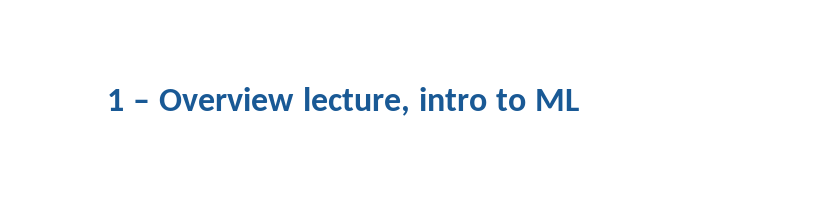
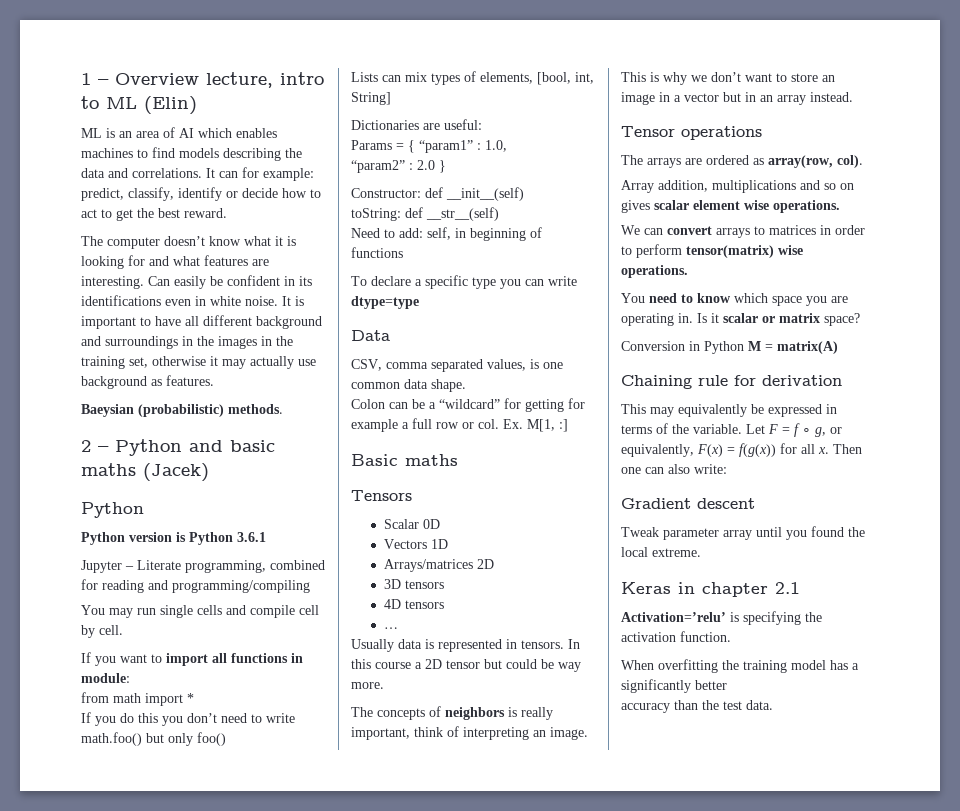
(580, 100) none -> [144,96,197,115] [81,127,277,138] [81,147,302,161] [81,167,314,181] [81,187,321,201] [81,208,227,221] [81,236,296,249] [81,255,269,269] [81,275,312,289] [81,295,304,306] [81,315,322,329] [81,336,293,349] [81,356,316,369] [81,375,214,389] [81,404,283,417] [81,439,275,456] [81,463,209,482] [81,502,144,518] [81,532,266,545] [81,560,325,573] [81,579,310,593] [81,605,319,618] [81,625,123,638] [81,652,303,666] [81,673,130,683] [81,692,194,706] [81,712,295,726] [81,732,226,746] [351,71,594,85] [351,92,391,105] [351,119,482,130] [351,140,507,153] [351,160,446,173] [351,187,524,201] [351,207,499,221] [351,227,542,241] [351,247,403,258] [351,275,577,289] [351,296,419,309] [351,330,390,341] [351,359,563,372] [351,379,466,392] [351,398,585,412] [351,418,568,432] [351,454,458,466] [351,490,412,501] [383,519,440,529] [383,539,448,549] [383,559,494,572] [383,579,444,589] [383,599,444,609] [383,627,398,629] [351,639,580,652] [351,659,581,672] [351,682,384,689] [351,706,553,720] [351,726,588,740] [621,72,835,85] [621,92,853,105] [621,126,762,140] [621,155,863,168] [621,180,854,193] [621,200,840,213] [621,225,865,238] [621,244,803,258] [621,265,688,278] [621,293,848,306] [621,313,860,326] [621,341,838,354] [621,375,842,389] [621,404,837,417] [621,423,842,437] [621,443,862,457] [621,464,727,474] [621,498,755,509] [621,526,865,540] [621,547,701,557] [621,582,800,597] [621,611,822,625] [621,631,731,642] [621,659,859,673] [621,679,727,693] [621,700,773,713] (Elin) // ML is an area of AI which enables machines to find models describing the data and correlations. It can for example: predict, classify, identify or decide how to act to get the best reward. // The computer doesn’t know what it is looking for and what features are interesting. Can easily be confident in its identifications even in white noise. It is important to have all different background and surroundings in the images in the training set, otherwise it may actually use background as features. // Baeysian (probabilistic) methods. // 2 – Python and basic maths (Jacek) // Python // Python version is Python 3.6.1 // Jupyter – Literate programming, combined for reading and programming/compiling // You may run single cells and compile cell by cell. // If you want to import all functions in module: // from math import * // If you do this you don’t need to write math.foo() but only foo() // Lists can mix types of elements, [bool, int, String] // Dictionaries are useful: // Params = { “param1” : 1.0, // “param2” : 2.0 } // Constructor: def __init__(self) // toString: def __str__(self) // Need to add: self, in beginning of functions // To declare a specific type you can write dtype=type // Data // CSV, comma separated values, is one common data shape. // Colon can be a “wildcard” for getting for example a full row or col. Ex. M[1, :] // Basic maths // Tensors // Scalar 0D // Vectors 1D // Arrays/matrices 2D // 3D tensors // 4D tensors // … // Usually data is represented in tensors. In this course a 2D tensor but could be way more. // The concepts of neighbors is really important, think of interpreting an image. This is why we don’t want to store an image in a vector but in an array instead. // Tensor operations // The arrays are ordered as array(row, col). // Array addition, multiplications and so on gives scalar element wise operations. // We can convert arrays to matrices in order to perform tensor(matrix) wise operations. // You need to know which space you are operating in. Is it scalar or matrix space? // Conversion in Python M = matrix(A) // Chaining rule for derivation // This may equivalently be expressed in terms of the variable. Let F = f ∘ g, or equivalently, F(x) = f(g(x)) for all x. Then one can also write: // Gradient descent // Tweak parameter array until you found the local extreme. // Keras in chapter 2.1 // Activation=’relu’ is specifying the activation function. // When overfitting the training model has a significantly better // accuracy than the test data.

